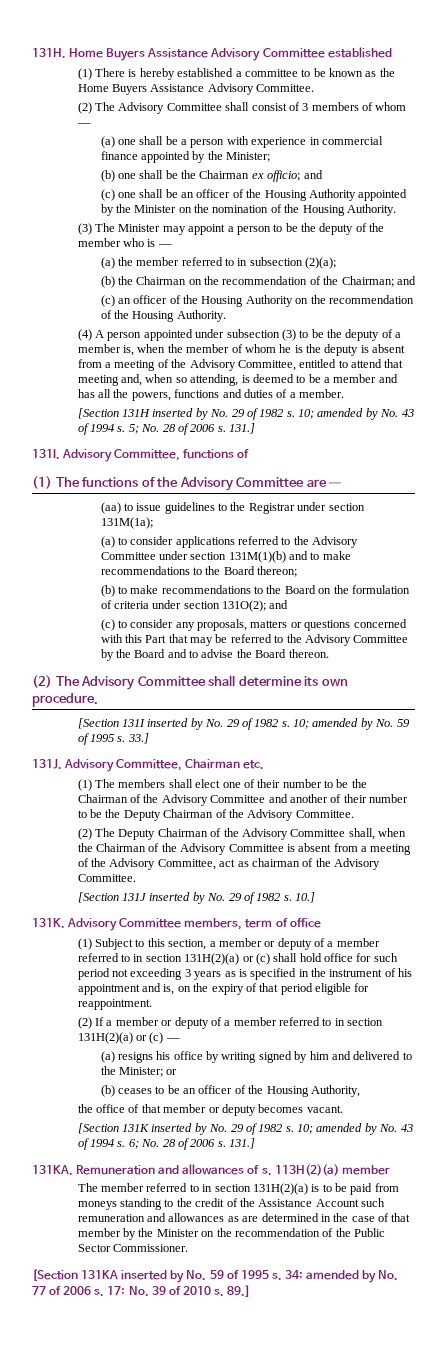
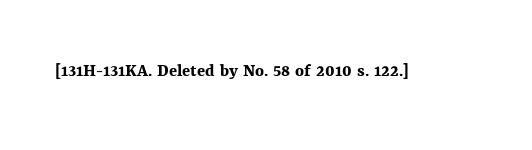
[32,47,392,61] [77,68,395,80] [77,83,315,95] [77,102,407,114] [76,123,91,126] [100,136,383,148] [100,151,271,163] [100,170,323,182] [100,189,408,201] [100,204,396,216] [77,223,385,235] [77,238,172,247] [100,257,337,269] [100,276,416,288] [100,295,414,307] [100,310,226,322] [77,329,402,341] [77,344,406,356] [77,359,404,371] [77,374,398,386] [77,389,345,401] [77,408,414,420] [77,423,256,435] [32,449,250,462] [32,476,342,491] [100,502,365,514] [100,517,153,529] [100,536,359,548] [100,551,351,563] [100,566,298,577] [100,585,410,597] [100,600,289,612] [100,619,407,631] [100,634,409,646] [100,649,329,661] [32,675,348,690] [32,693,98,707] [77,718,410,730] [77,733,149,745] [32,759,265,772] [77,779,367,791] [77,794,409,806] [77,809,354,821] [77,828,407,840] [77,843,412,855] [77,858,381,870] [77,874,136,882] [77,892,316,904] [32,918,321,931] [77,938,380,950] [77,953,398,965] [77,968,413,980] [77,983,370,995] [77,999,152,1010] [77,1017,384,1029] [77,1032,180,1044] [100,1051,412,1063] [100,1066,178,1077] [100,1085,360,1097] [77,1104,343,1116] [77,1123,413,1135] [77,1138,256,1150] [32,1164,390,1176] [77,1183,399,1195] [77,1198,386,1210] [77,1213,411,1222] [77,1228,386,1240] [77,1244,189,1252] [32,1269,399,1283] [32,1286,166,1296] 131H. Home Buyers Assistance Advisory Committee established // (1) There is hereby established a committee to be known as the Home Buyers Assistance Advisory Committee. // (2) The Advisory Committee shall consist of 3 members of whom — // (a) one shall be a person with experience in commercial finance appointed by the Minister; // (b) one shall be the Chairman ex officio; and // (c) one shall be an officer of the Housing Authority appointed by the Minister on the nomination of the Housing Authority. // (3) The Minister may appoint a person to be the deputy of the member who is — // (a) the member referred to in subsection (2)(a); // (b) the Chairman on the recommendation of the Chairman; and // (c) an officer of the Housing Authority on the recommendation of the Housing Authority. // (4) A person appointed under subsection (3) to be the deputy of a member is, when the member of whom he is the deputy is absent from a meeting of the Advisory Committee, entitled to attend that meeting and, when so attending, is deemed to be a member and has all the powers, functions and duties of a member. // [Section 131H inserted by No. 29 of 1982 s. 10; amended by No. 43 of 1994 s. 5; No. 28 of 2006 s. 131.] // 131I. Advisory Committee, functions of // (1) The functions of the Advisory Committee are — // (aa) to issue guidelines to the Registrar under section 131M(1a); // (a) to consider applications referred to the Advisory Committee under section 131M(1)(b) and to make recommendations to the Board thereon; // (b) to make recommendations to the Board on the formulation of criteria under section 131O(2); and // (c) to consider any proposals, matters or questions concerned with this Part that may be referred to the Advisory Committee by the Board and to advise the Board thereon. // (2) The Advisory Committee shall determine its own procedure. // [Section 131I inserted by No. 29 of 1982 s. 10; amended by No. 59 of 1995 s. 33.] // 131J. Advisory Committee, Chairman etc. // (1) The members shall elect one of their number to be the Chairman of the Advisory Committee and another of their number to be the Deputy Chairman of the Advisory Committee. // (2) The Deputy Chairman of the Advisory Committee shall, when the Chairman of the Advisory Committee is absent from a meeting of the Advisory Committee, act as chairman of the Advisory Committee. // [Section 131J inserted by No. 29 of 1982 s. 10.] // 131K. Advisory Committee members, term of office // (1) Subject to this section, a member or deputy of a member referred to in section 131H(2)(a) or (c) shall hold office for such period not exceeding 3 years as is specified in the instrument of his appointment and is, on the expiry of that period eligible for reappointment. // (2) If a member or deputy of a member referred to in section 131H(2)(a) or (c) — // (a) resigns his office by writing signed by him and delivered to the Minister; or // (b) ceases to be an officer of the Housing Authority, // the office of that member or deputy becomes vacant. // [Section 131K inserted by No. 29 of 1982 s. 10; amended by No. 43 of 1994 s. 6; No. 28 of 2006 s. 131.] // 131KA. Remuneration and allowances of s. 113H(2)(a) member // The member referred to in section 131H(2)(a) is to be paid from moneys standing to the credit of the Assistance Account such remuneration and allowances as are determined in the case of that member by the Minister on the recommendation of the Public Sector Commissioner. // [Section 131KA inserted by No. 59 of 1995 s. 34; amended by No. 77 of 2006 s. 17; No. 39 -> [55,63,290,79] [131H-131KA. Deleted by No. 58
[227,1285,251,1297] 89.] -> [373,63,409,79] 122.]

